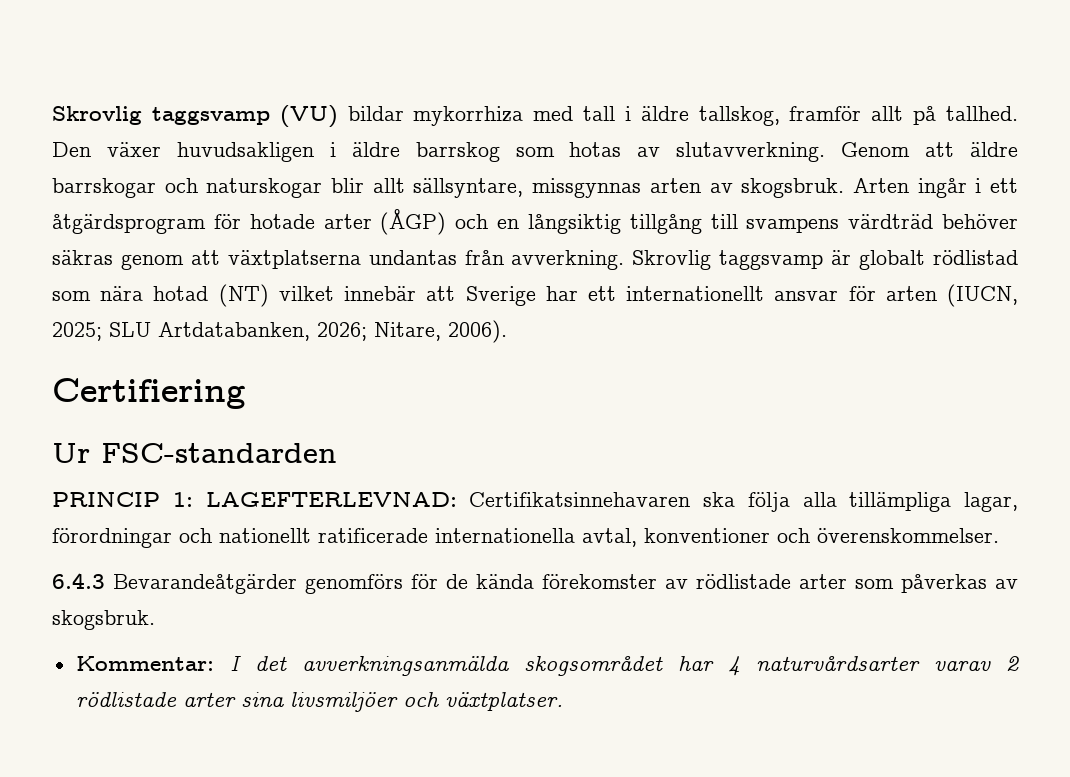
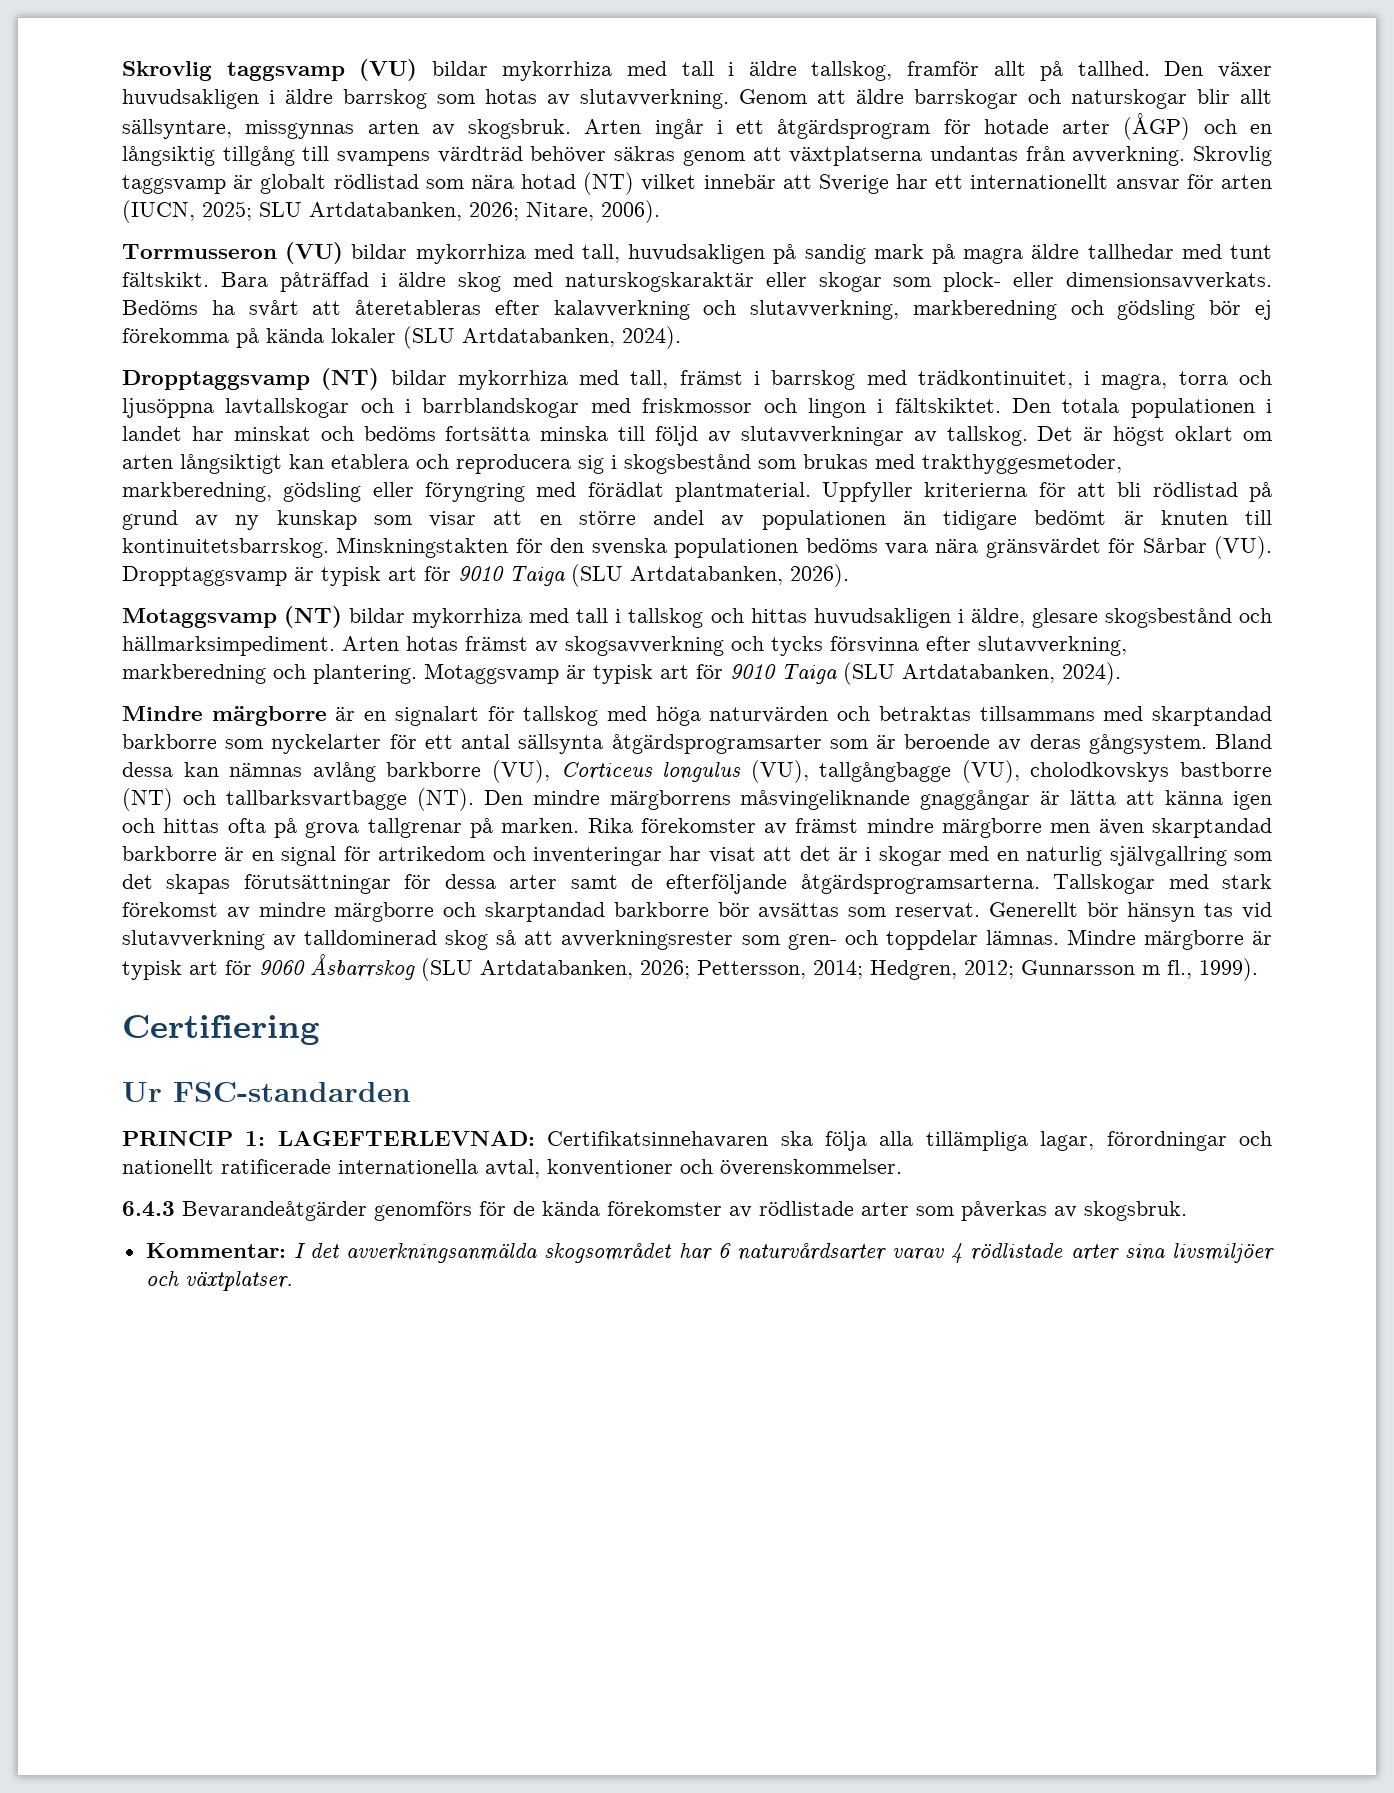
(507, 331) none -> [122,242,1273,264] [122,272,1272,292] [122,300,1272,320] [122,326,681,349] [122,368,1272,390] [122,398,1273,418] [122,426,1272,446] [122,454,1122,474] [122,482,1272,502] [122,510,1273,530] [122,536,1272,559] [122,564,849,587] [122,606,1273,628] [122,636,1127,656] [122,662,1121,685] [122,706,1272,726] [122,734,1272,754] [122,760,1273,783] [122,788,1272,811] [122,818,1272,838] [122,846,1273,866] [122,874,1272,894] [122,902,1272,922] [122,929,1272,950] [122,954,1258,981] // Torrmusseron (VU) bildar mykorrhiza med tall, huvudsakligen på sandig mark på magra äldre tallhedar med tunt fältskikt. Bara påträffad i äldre skog med naturskogskaraktär eller skogar som plock- eller dimensionsavverkats. Bedöms ha svårt att återetableras efter kalavverkning och slutavverkning, markberedning och gödsling bör ej förekomma på kända lokaler (SLU Artdatabanken, 2024). // Dropptaggsvamp (NT) bildar mykorrhiza med tall, främst i barrskog med trädkontinuitet, i magra, torra och ljusöppna lavtallskogar och i barrblandskogar med friskmossor och lingon i fältskiktet. Den totala populationen i landet har minskat och bedöms fortsätta minska till följd av slutavverkningar av tallskog. Det är högst oklart om arten långsiktigt kan etablera och reproducera sig i skogsbestånd som brukas med trakthyggesmetoder, markberedning, gödsling eller föryngring med förädlat plantmaterial. Uppfyller kriterierna för att bli rödlistad på grund av ny kunskap som visar att en större andel av populationen än tidigare bedömt är knuten till kontinuitetsbarrskog. Minskningstakten för den svenska populationen bedöms vara nära gränsvärdet för Sårbar (VU). Dropptaggsvamp är typisk art för 9010 Taiga (SLU Artdatabanken, 2026). // Motaggsvamp (NT) bildar mykorrhiza med tall i tallskog och hittas huvudsakligen i äldre, glesare skogsbestånd och hällmarksimpediment. Arten hotas främst av skogsavverkning och tycks försvinna efter slutavverkning, markberedning och plantering. Motaggsvamp är typisk art för 9010 Taiga (SLU Artdatabanken, 2024). // Mindre märgborre är en signalart för tallskog med höga naturvärden och betraktas tillsammans med skarptandad barkborre som nyckelarter för ett antal sällsynta åtgärdsprogramsarter som är beroende av deras gångsystem. Bland dessa kan nämnas avlång barkborre (VU), Corticeus longulus (VU), tallgångbagge (VU), cholodkovskys bastborre (NT) och tallbarksvartbagge (NT). Den mindre märgborrens måsvingeliknande gnaggångar är lätta att känna igen och hittas ofta på grova tallgrenar på marken. Rika förekomster av främst mindre märgborre men även skarptandad barkborre är en signal för artrikedom och inventeringar har visat att det är i skogar med en naturlig självgallring som det skapas förutsättningar för dessa arter samt de efterföljande åtgärdsprogramsarterna. Tallskogar med stark förekomst av mindre märgborre och skarptandad barkborre bör avsättas som reservat. Generellt bör hänsyn tas vid slutavverkning av talldominerad skog så att avverkningsrester som gren- och toppdelar lämnas. Mindre märgborre är typisk art för 9060 Åsbarrskog (SLU Artdatabanken, 2026; Pettersson, 2014; Hedgren, 2012; Gunnarsson m fl., 1999).
[727,656,740,676] 4 -> [717,1243,731,1258] 6
[1006,656,1019,671] 2 -> [951,1243,963,1263] 4

